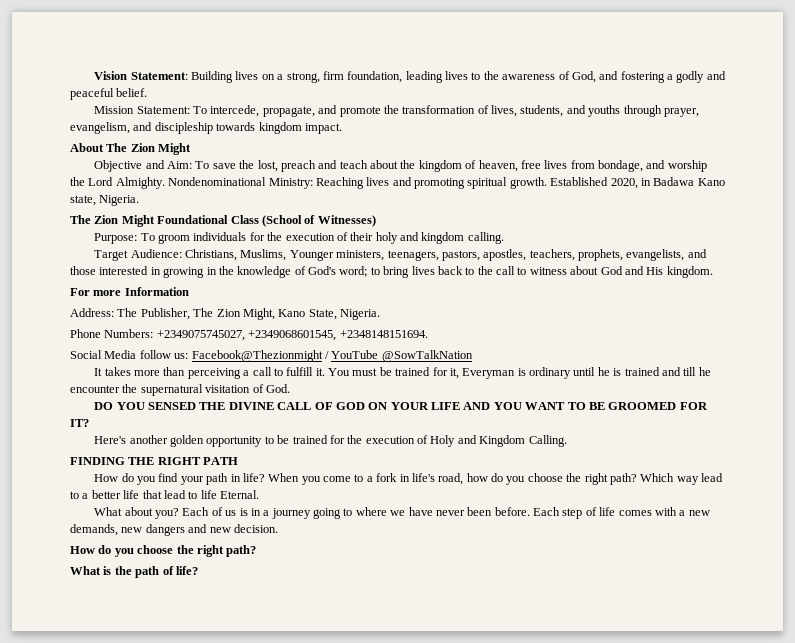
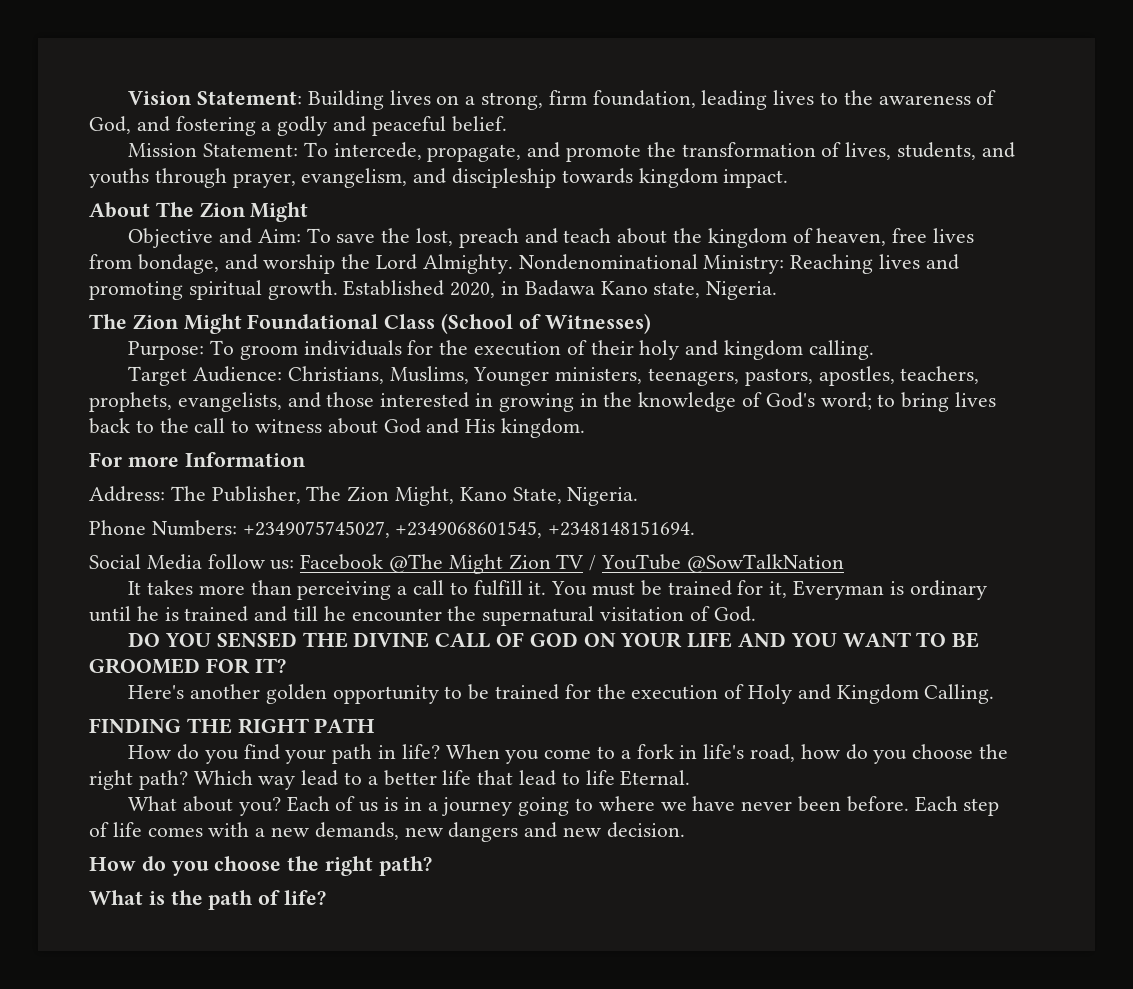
[191,350,323,362] Facebook@Thezionmight -> [300,554,584,574] Facebook @The Might Zion TV

